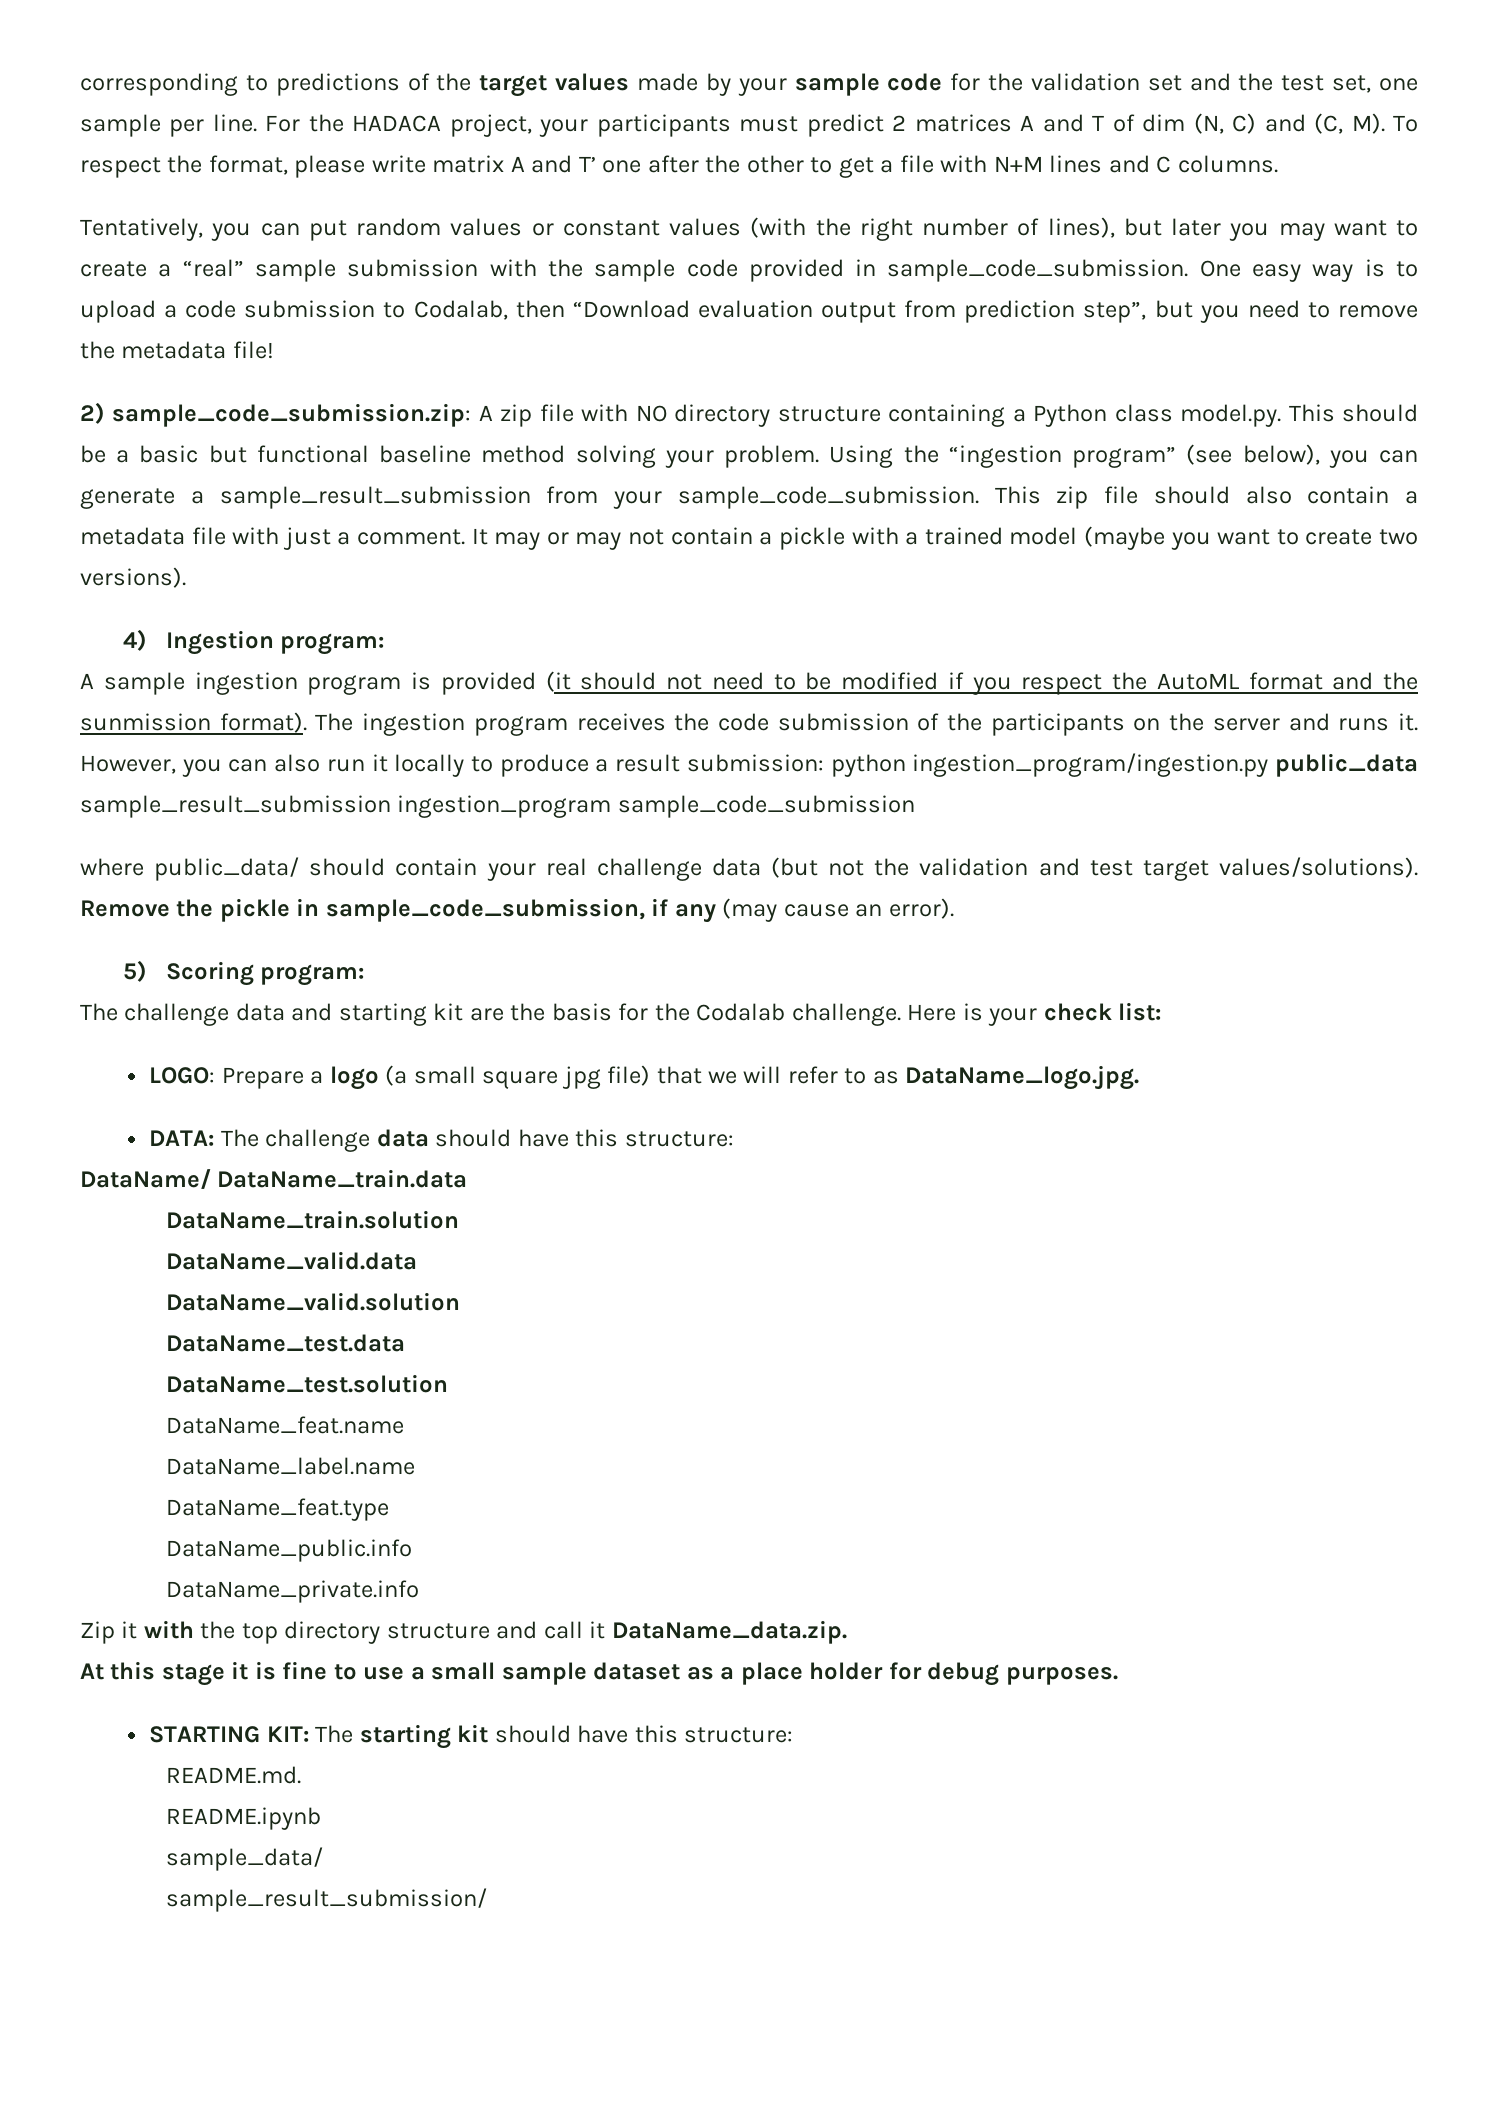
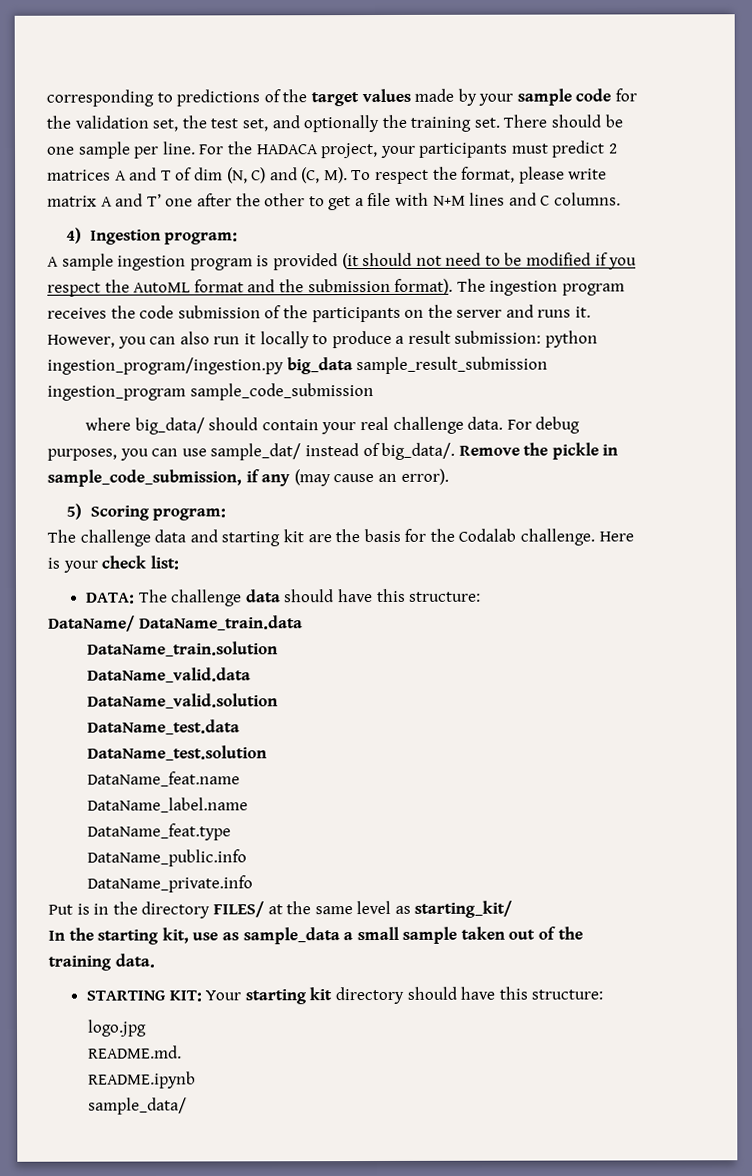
[1147,73,1231,91] set and -> [152,118,179,132] set,
(1372, 84) none -> [271,114,623,133] and optionally the training set. There should be
[80,217,1418,241] [80,259,1418,282] [80,300,1418,323] [80,341,274,359] [80,402,1419,427] [80,444,1418,468] [80,486,1418,509] [80,526,1419,550] [80,567,186,588] // Tentatively, you can put random values or constant values (with the right number of lines), but later you may want to create a “real” sample submission with the sample code provided in sample_code_submission. One easy way is to upload a code submission to Codalab, then “Download evaluation output from prediction step”, but you need to remove the metadata file! // 2) sample_code_submission.zip: A zip file with NO directory structure containing a Python class model.py. This should be a basic but functional baseline method solving your problem. Using the “ingestion program” (see below), you can generate a sample_result_submission from your sample_code_submission. This zip file should also contain a metadata file with just a comment. It may or may not contain a pickle with a trained model (maybe you want to create two versions). -> (622, 199) none
[80,713,211,731] sunmission -> [307,278,391,293] submission
[1275,753,1418,777] public_data -> [286,357,353,375] big_data
[154,857,300,881] public_data/ -> [134,417,205,435] big_data/
[711,857,1418,881] data (but not the validation and test target values/solutions). -> [467,416,581,434] [47,442,456,461] data. For debug purposes, you can use sample_dat/ instead of big_data/.
[149,1065,1140,1090] // LOGO: Prepare a logo (a small square jpg file) that we will refer to as DataName_logo.jpg. -> (179, 562) none
[80,1620,847,1644] [80,1661,1118,1686] Zip it with the top directory structure and call it DataName_data.zip. // At this stage it is fine to use a small sample dataset as a place holder for debug purposes. -> [48,900,513,919] [48,926,583,945] [48,953,155,971] Put is in the directory FILES/ at the same level as starting_kit/ // In the starting kit, use as sample_data a small sample taken out of the training data.
[315,1724,794,1749] The starting kit should have this structure: -> [205,986,604,1005] [86,1019,147,1037] Your starting kit directory should have this structure: // logo.jpg
[165,1888,487,1912] // sample_result_submission/ -> (187, 1106) none

